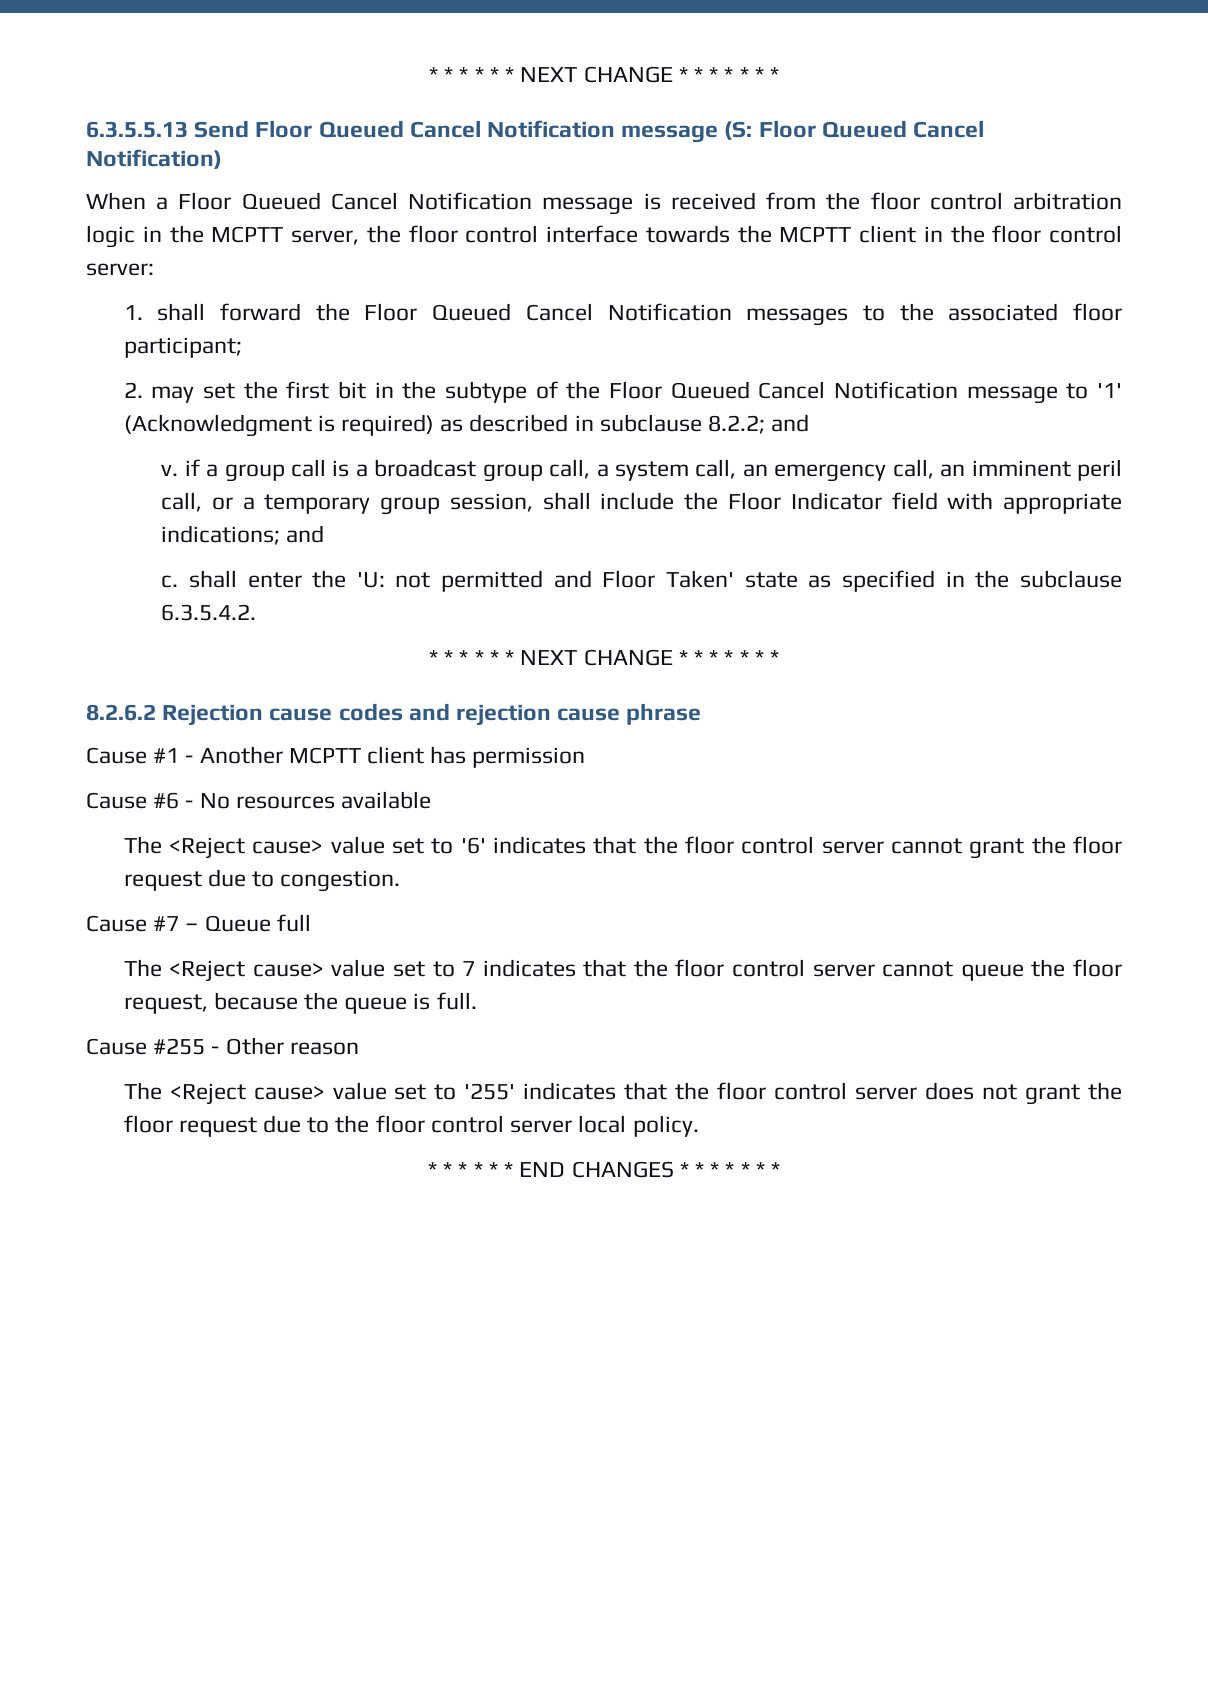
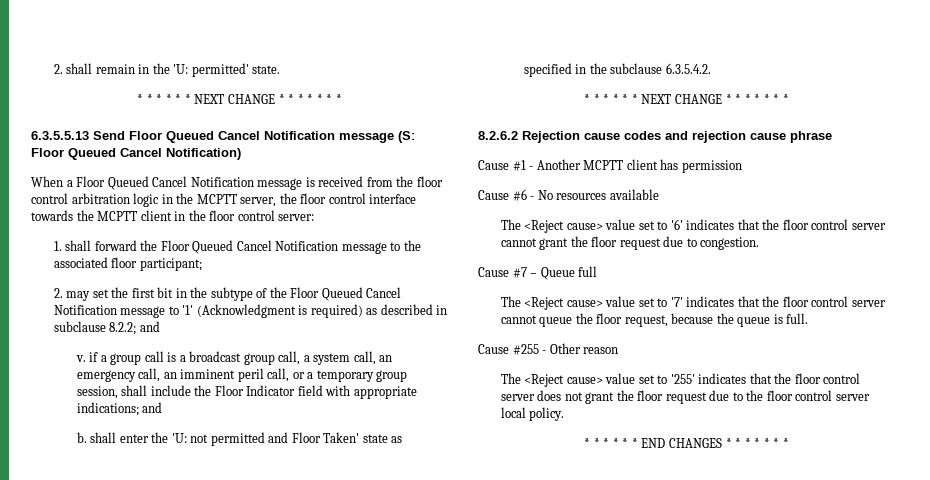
(429, 74) none -> [53,63,281,77] 2. shall remain in the 'U: permitted' state. //
[746,308,849,326] messages -> [341,242,387,254] message
[161,575,179,588] c. -> [76,432,87,443] b.
[462,961,476,976] 7 -> [670,297,683,307] '7'

